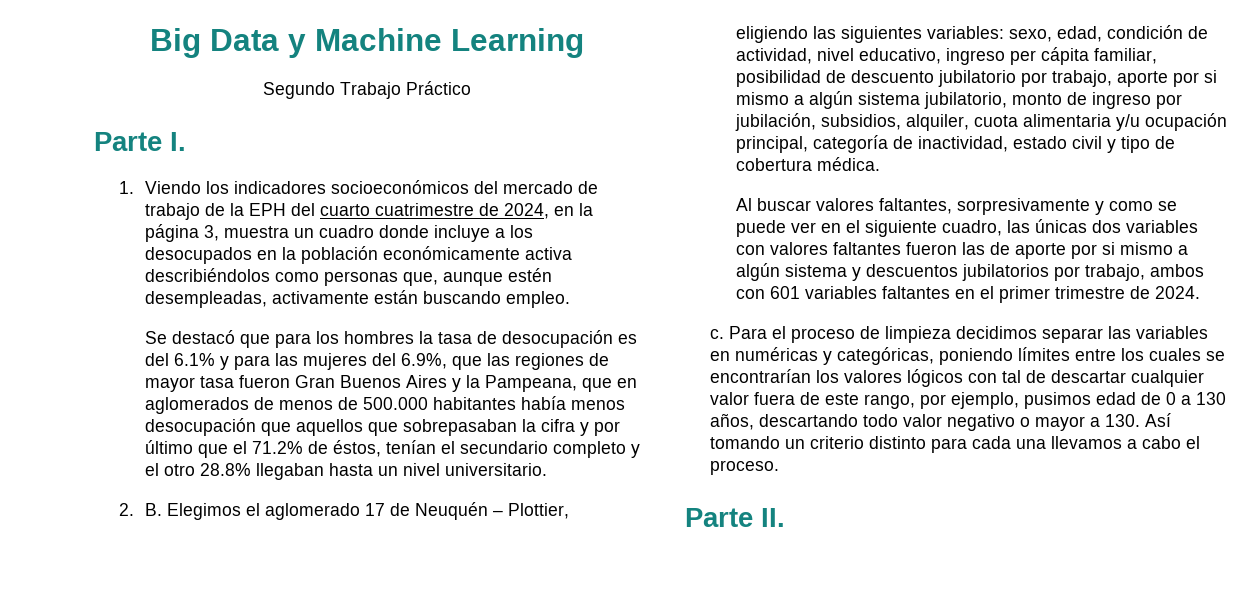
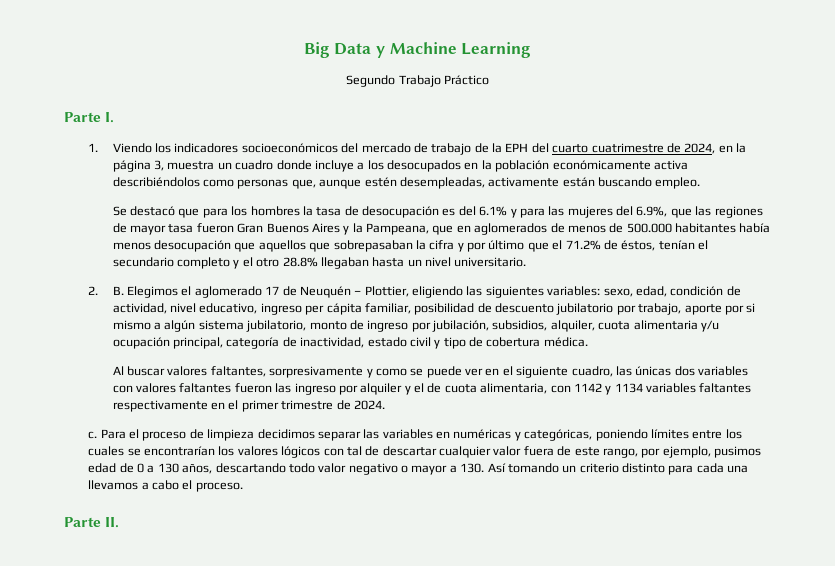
[989,242,1188,259] [735,263,1204,281] [735,286,800,299] de aporte por si mismo a algún sistema y descuentos jubilatorios por trabajo, ambos con 601 -> [294,383,643,395] ingreso por alquiler y el de cuota alimentaria, con 1142 y 1134
(950, 292) none -> [112,400,208,412] respectivamente

